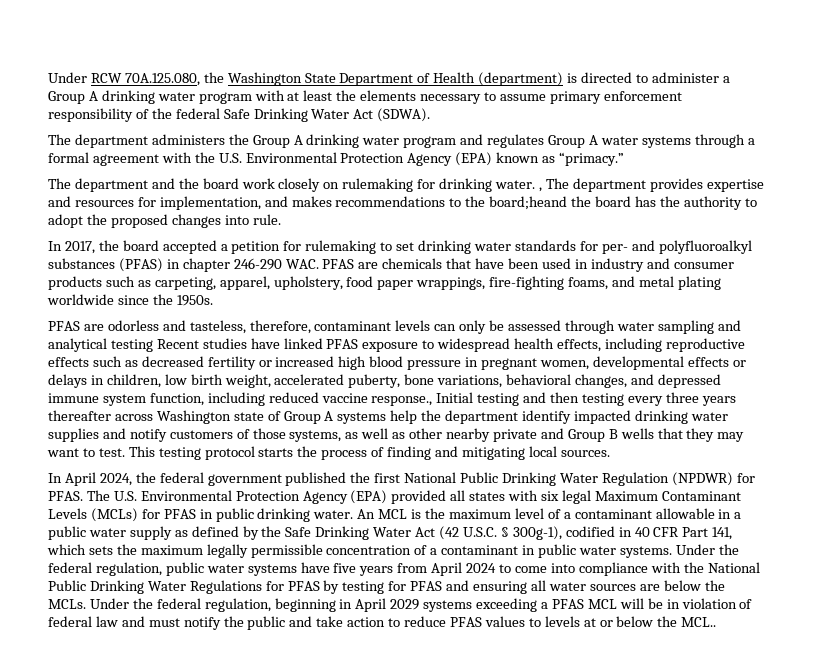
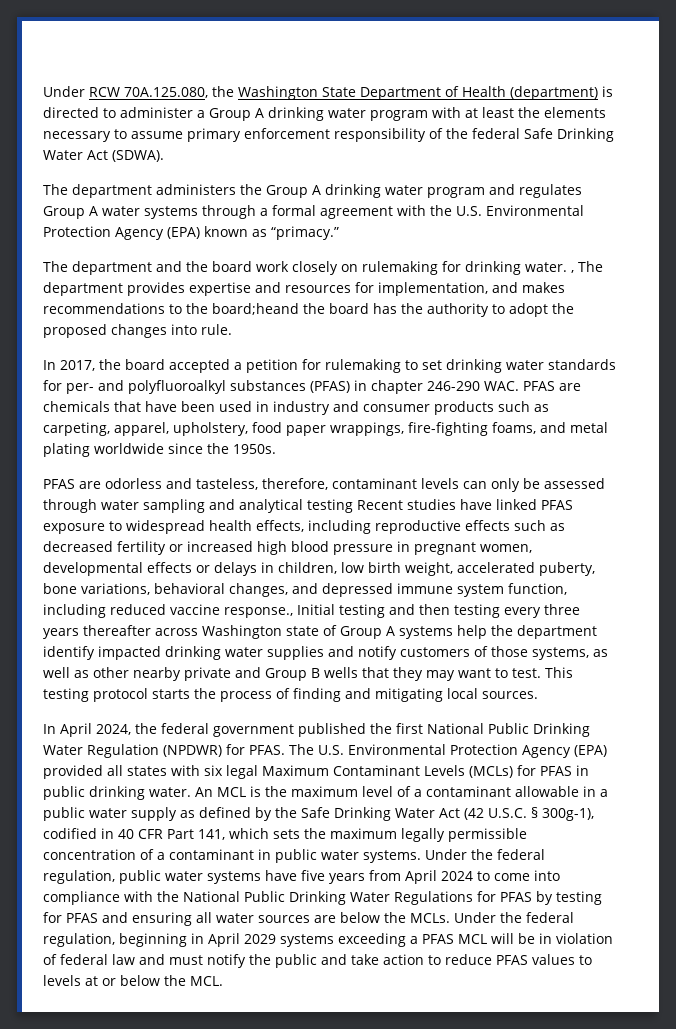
[681,617,717,627] MCL.. -> [190,976,223,986] MCL.

